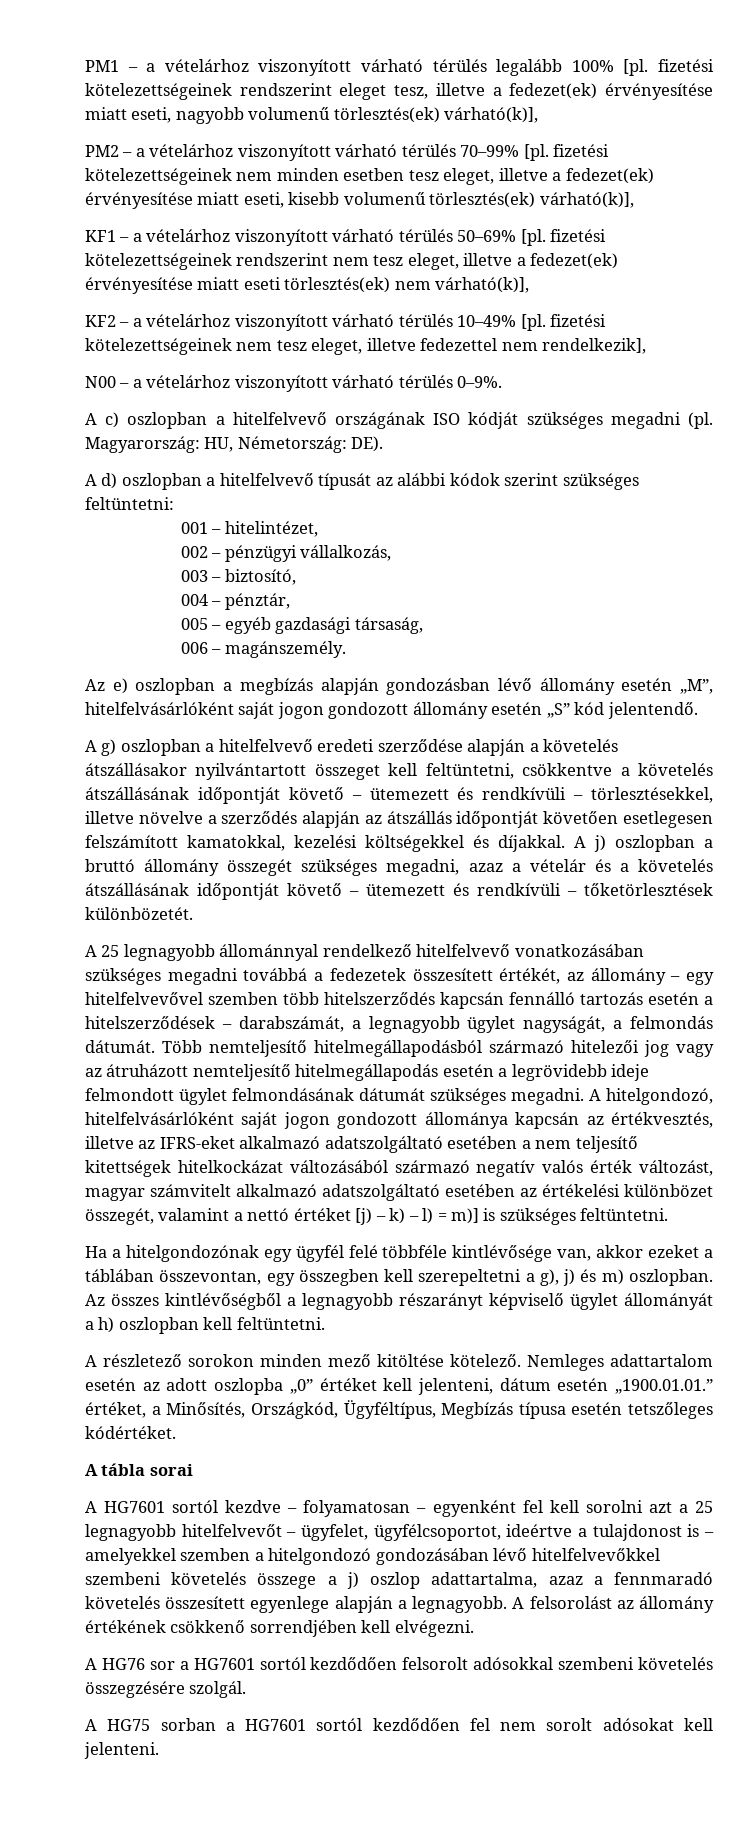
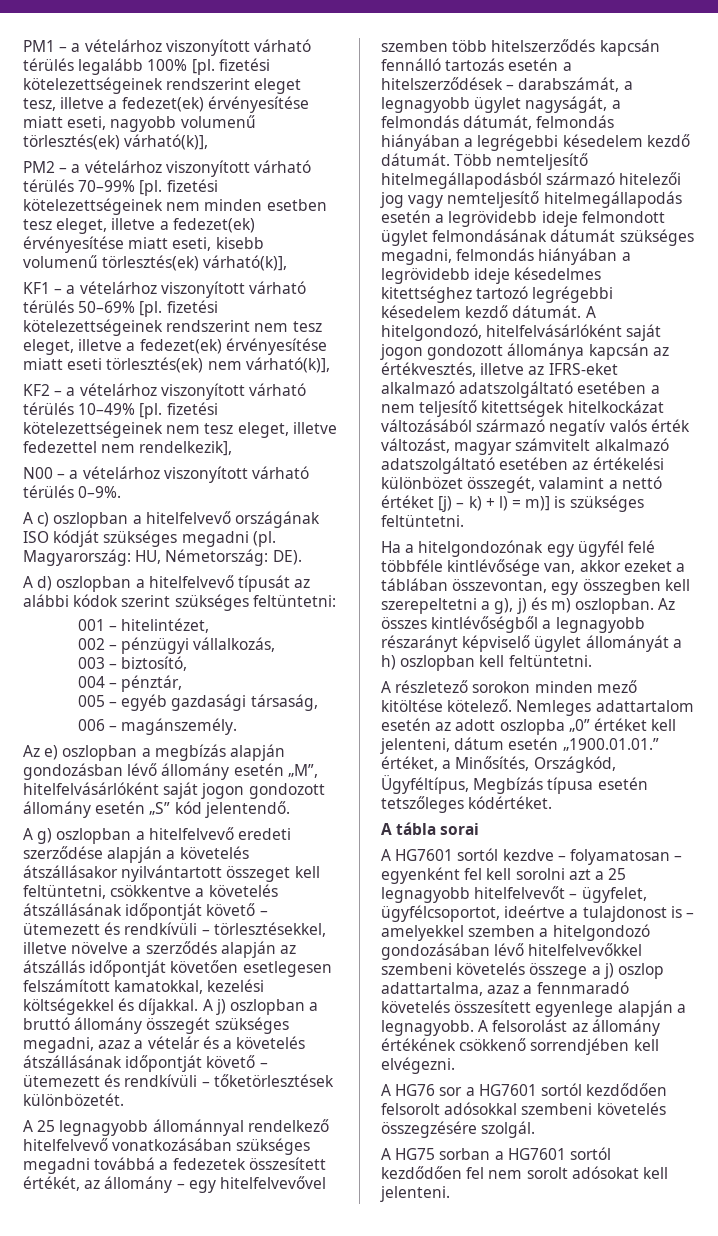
(713, 1022) none -> [463,115,615,130] [381,134,690,151] dátumát, felmondás hiányában a legrégebbi késedelem kezdő
[85,1064,189,1077] az átruházott -> (444, 201) none
[511,1088,584,1105] megadni. -> [381,248,631,265] [381,267,602,284] [381,286,614,303] [381,305,582,318] megadni, felmondás hiányában a legrövidebb ideje késedelmes kitettséghez tartozó legrégebbi késedelem kezdő dátumát.
[408,1216,419,1221] – -> [485,498,495,508] +

